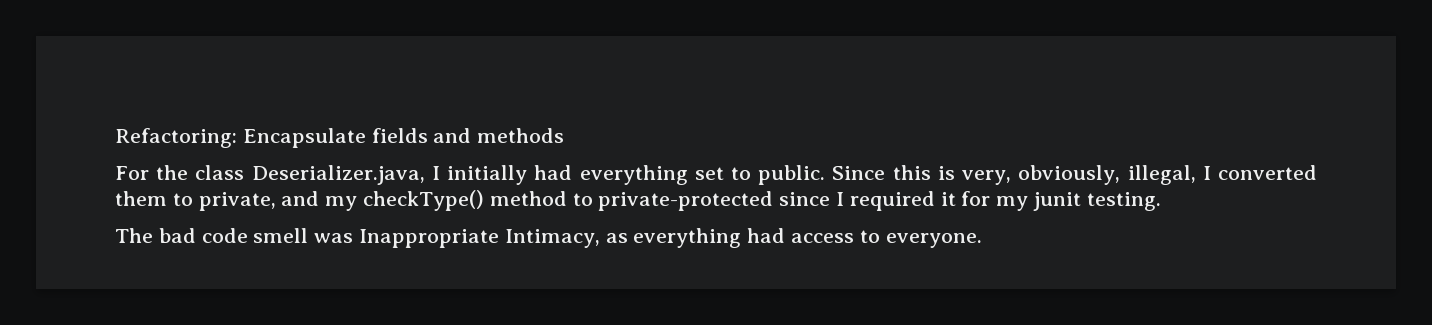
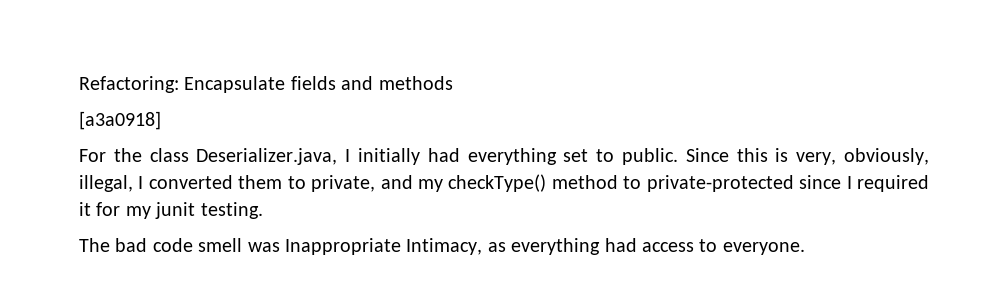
(565, 135) none -> [79,111,161,130] // [a3a0918]

